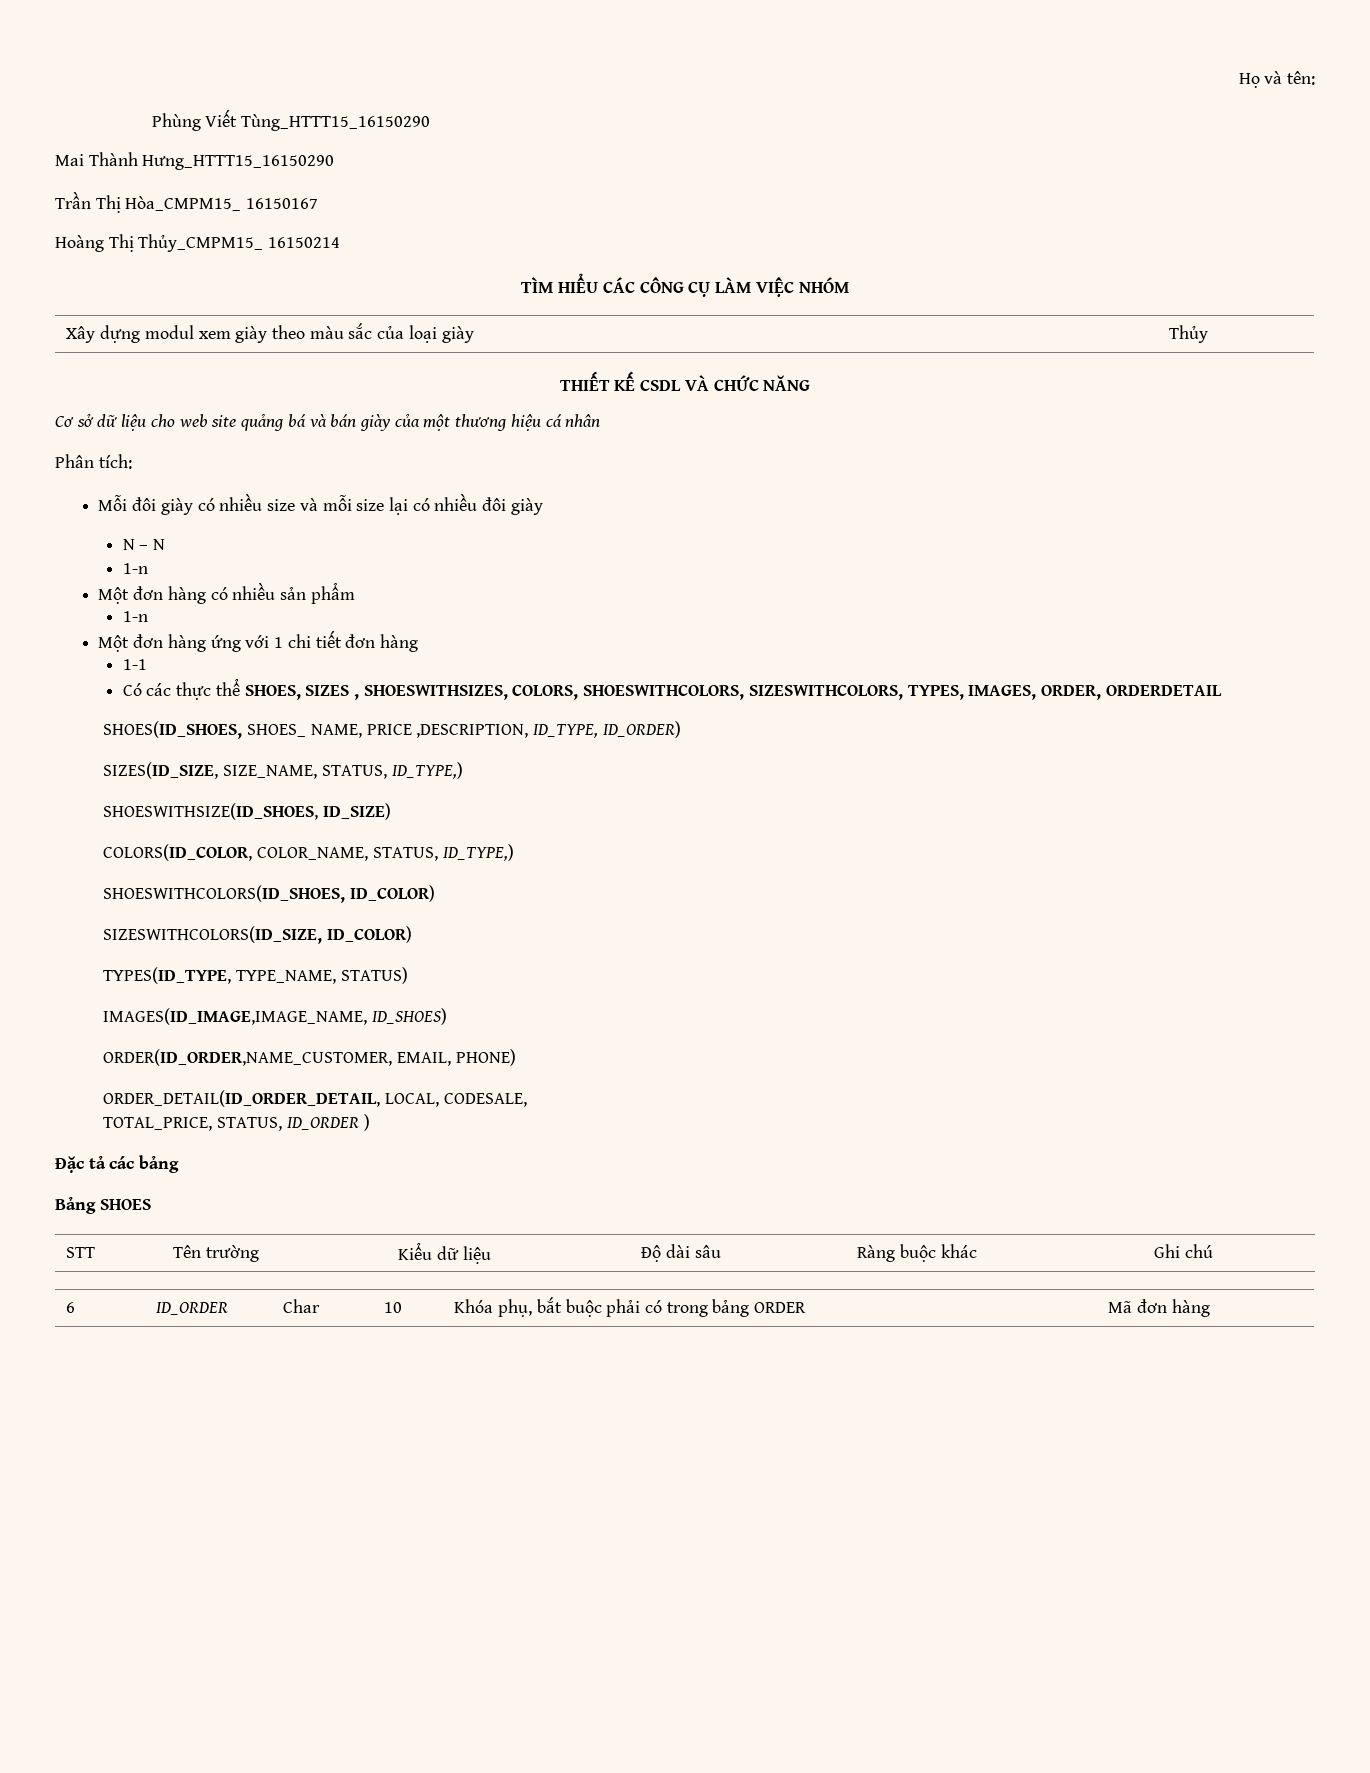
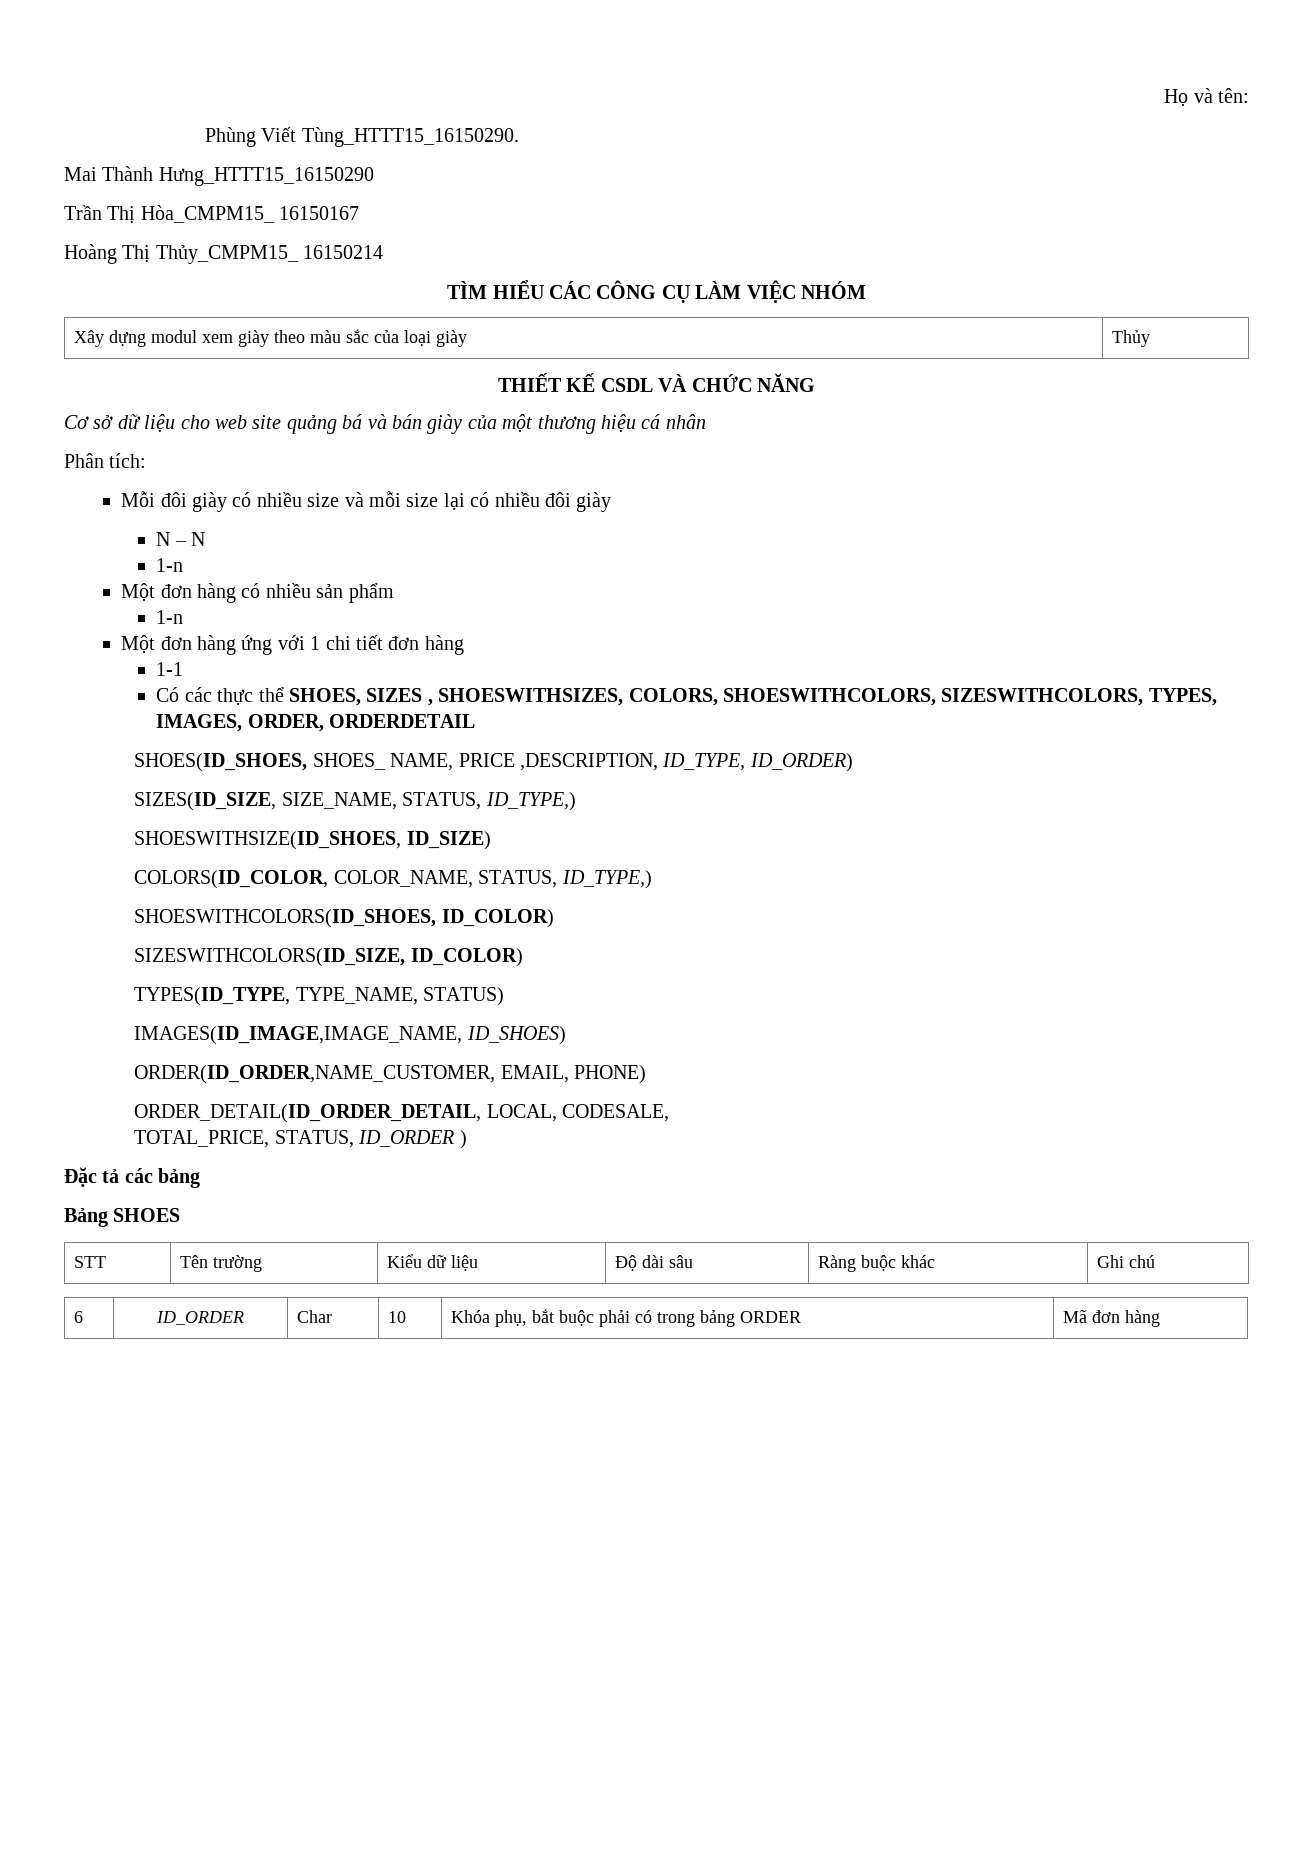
[241,114,431,131] Tùng_HTTT15_16150290 -> [301,127,519,147] Tùng_HTTT15_16150290.

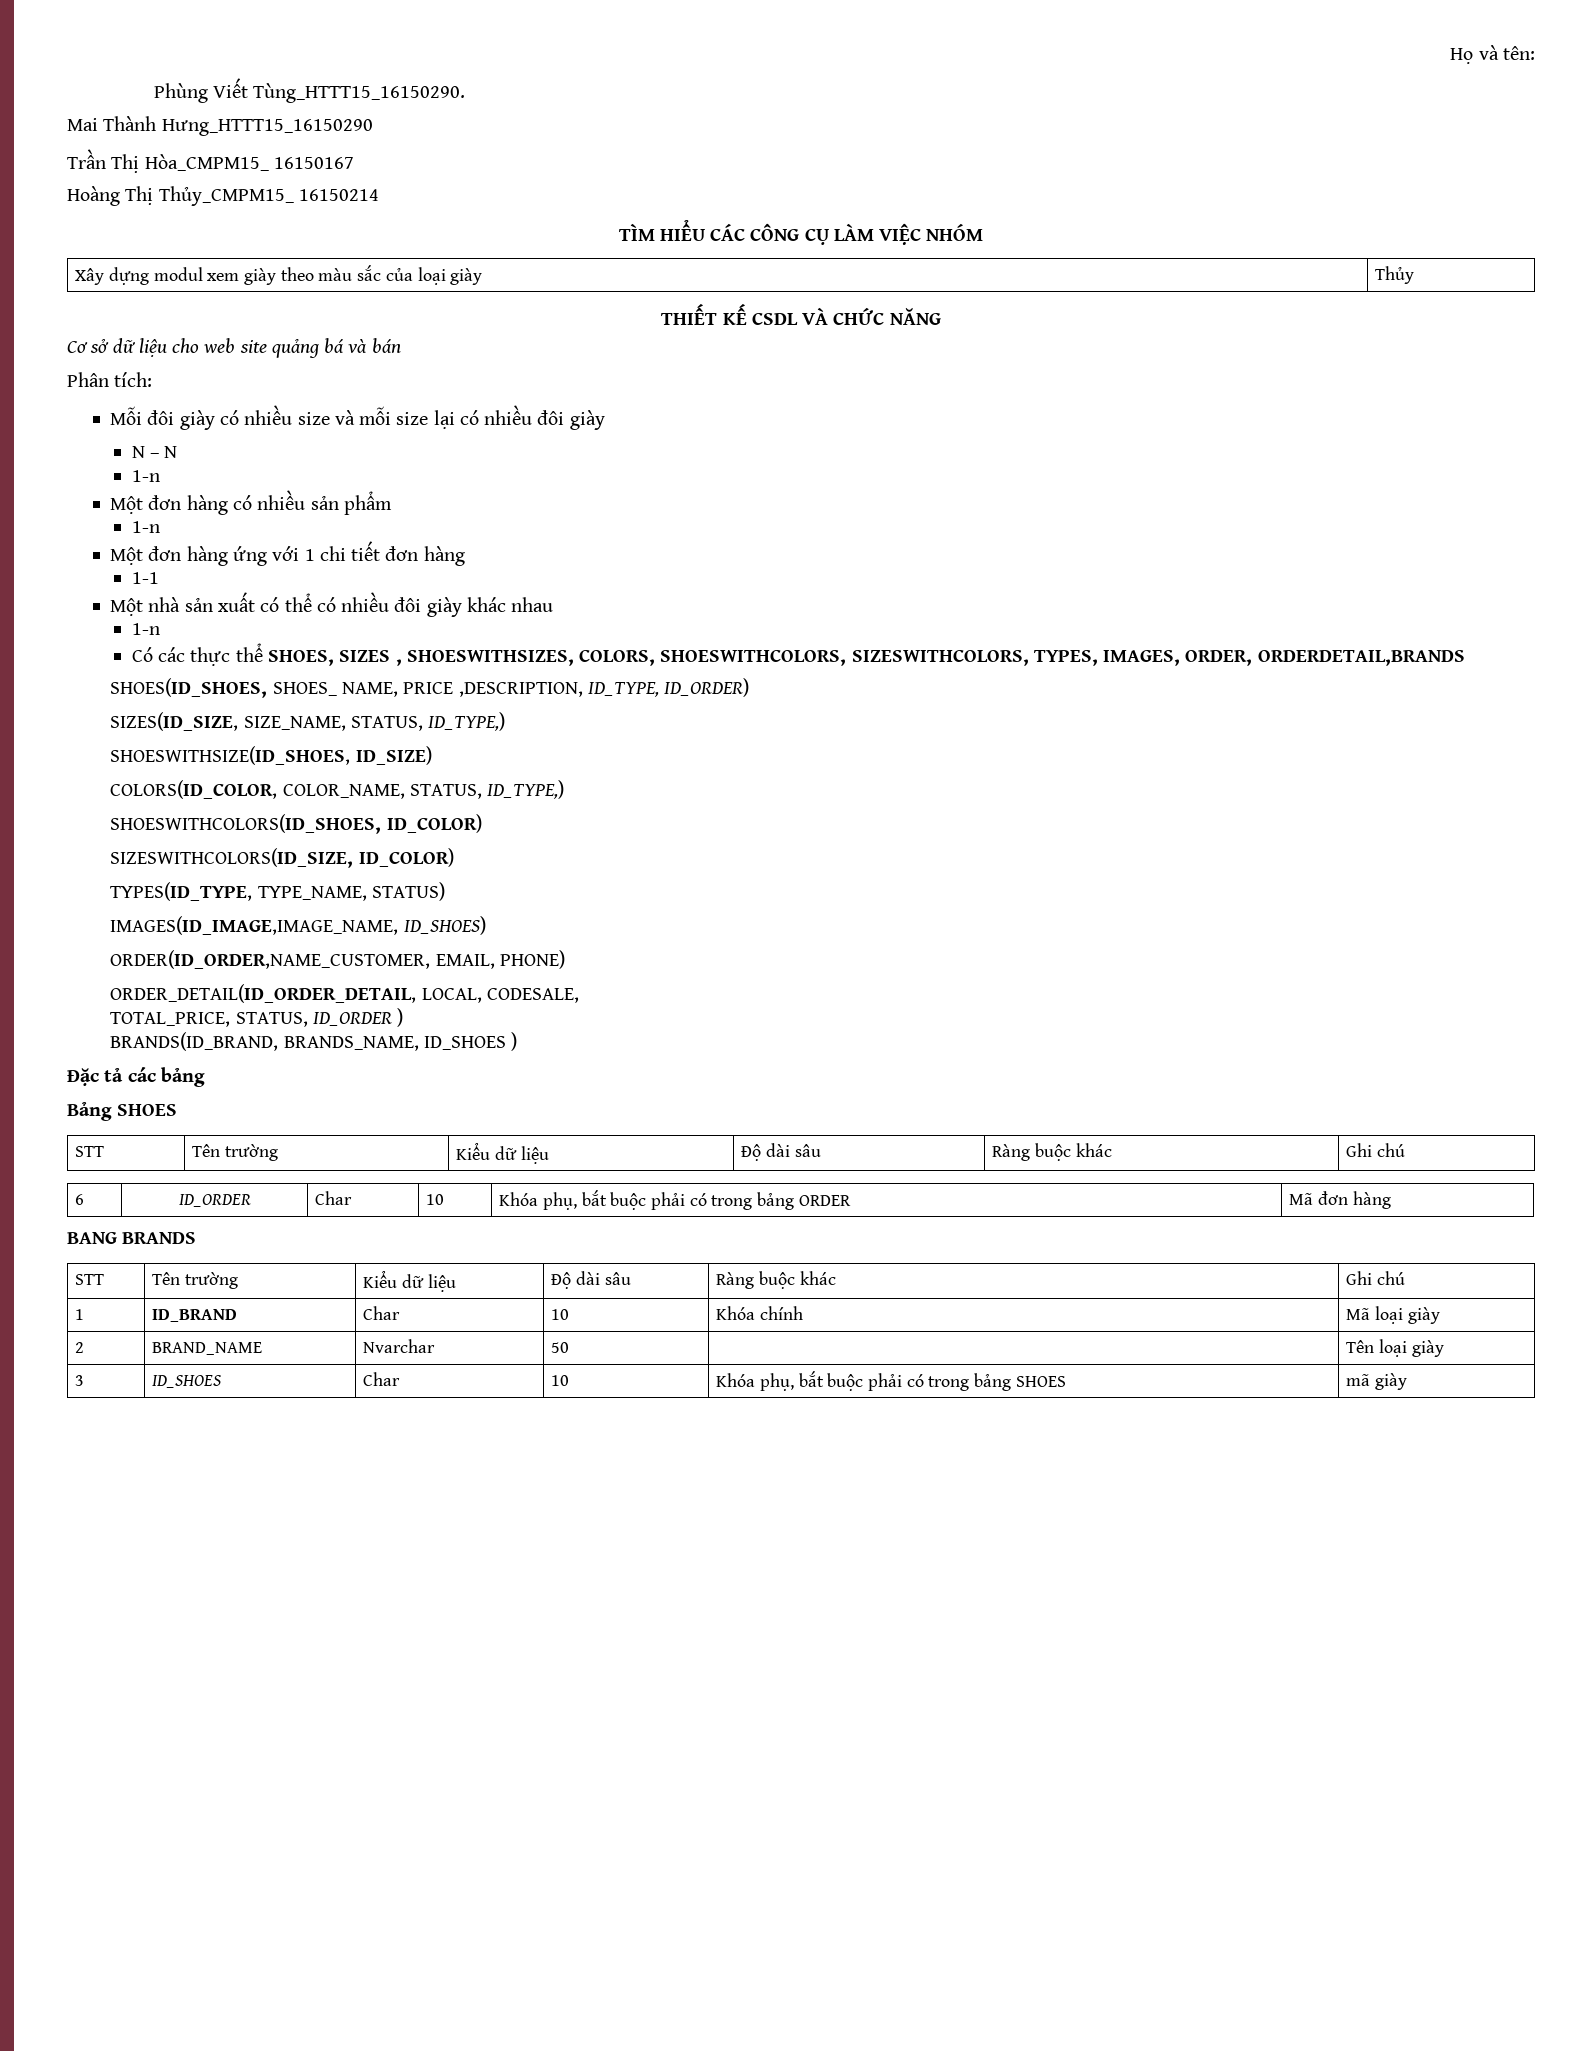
[427,414,706,434] giày của một thương hiệu cá nhân -> (401, 345) none
(184, 669) none -> [110,592,554,617] [131,623,160,635] // Một nhà sản xuất có thể có nhiều đôi giày khác nhau // 1-n
[329,714,476,728] ORDERDETAIL -> [1257,650,1465,666] ORDERDETAIL,BRANDS
(467, 1139) none -> [110,1032,518,1051] // BRANDS(ID_BRAND, BRANDS_NAME, ID_SHOES )
(1161, 1318) none -> [67,1232,197,1244] [75,1274,105,1285] [152,1272,238,1289] [363,1270,456,1292] [551,1271,631,1289] [716,1271,836,1289] [1346,1271,1405,1285] [75,1309,85,1320] [152,1309,238,1322] [363,1306,401,1320] [551,1309,570,1320] [716,1306,803,1320] [1346,1306,1440,1324] [75,1342,85,1353] [152,1342,263,1355] [363,1339,436,1353] [551,1342,570,1353] [1346,1339,1444,1357] [75,1375,85,1386] [152,1375,222,1388] [363,1372,401,1386] [551,1375,570,1386] [716,1371,1066,1391] [1346,1373,1407,1390] // BANG BRANDS // STT | Tên trường | Kiểu dữ liệu | Độ dài sâu | Ràng buộc khác | Ghi chú // 1 | ID_BRAND | Char | 10 | Khóa chính | Mã loại giày // 2 | BRAND_NAME | Nvarchar | 50 | | Tên loại giày // 3 | ID_SHOES | Char | 10 | Khóa phụ, bắt buộc phải có trong bảng SHOES | mã giày

